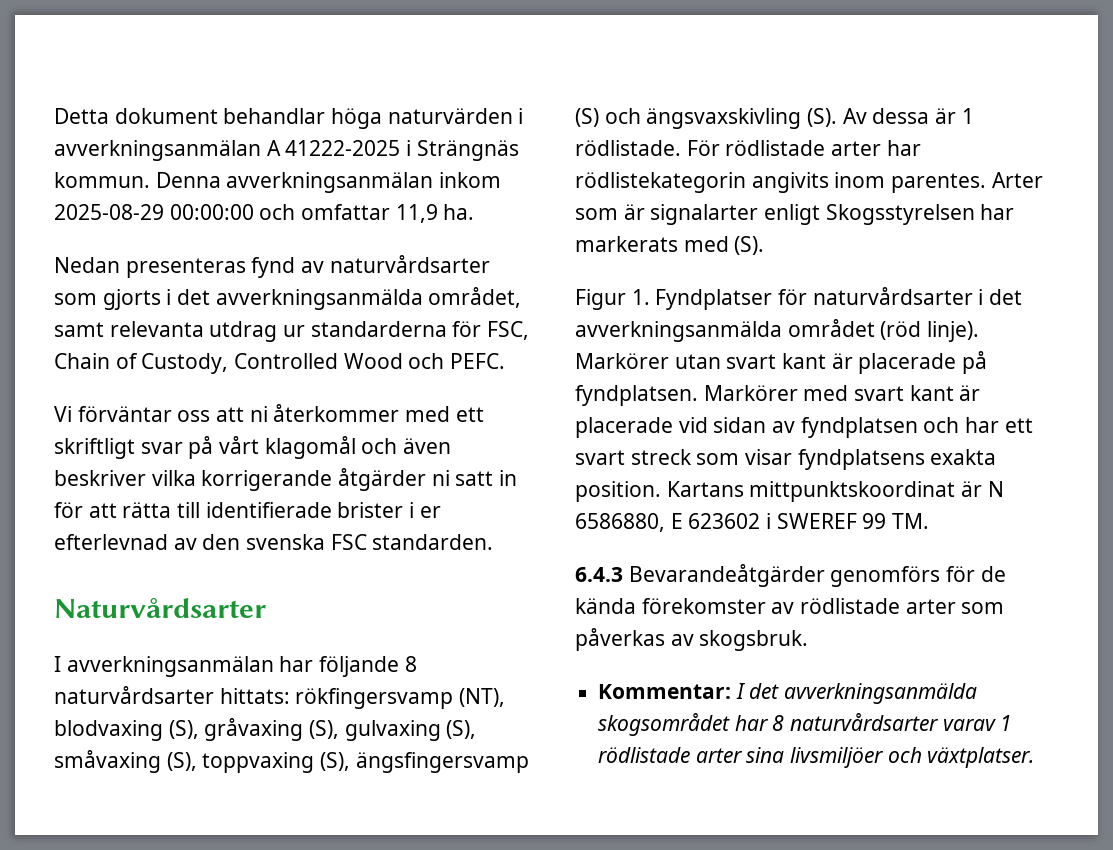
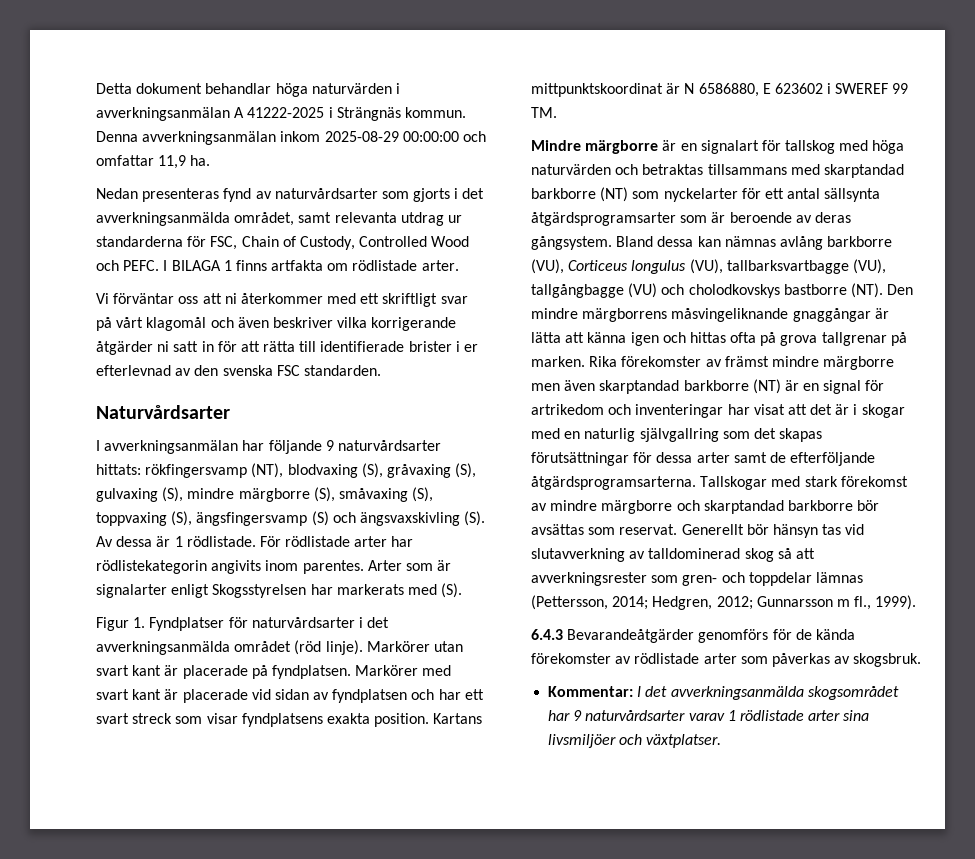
(506, 361) none -> [163,260,459,271] I BILAGA 1 finns artfakta om rödlistade arter.
[404,656,417,672] 8 -> [325,440,334,451] 9
(477, 729) none -> [187,487,335,502] mindre märgborre (S),
(930, 521) none -> [531,140,905,154] [531,164,904,178] [531,187,881,202] [531,212,851,226] [531,236,893,250] [531,259,886,274] [531,283,914,298] [531,308,889,322] [531,332,907,346] [531,356,895,370] [531,379,885,394] [531,404,905,418] [531,428,823,442] [531,452,876,466] [531,476,908,490] [531,500,880,514] [531,524,865,538] [531,548,815,562] [531,572,863,586] [531,595,917,610] // Mindre märgborre är en signalart för tallskog med höga naturvärden och betraktas tillsammans med skarptandad barkborre (NT) som nyckelarter för ett antal sällsynta åtgärdsprogramsarter som är beroende av deras gångsystem. Bland dessa kan nämnas avlång barkborre (VU), Corticeus longulus (VU), tallbarksvartbagge (VU), tallgångbagge (VU) och cholodkovskys bastborre (NT). Den mindre märgborrens måsvingeliknande gnaggångar är lätta att känna igen och hittas ofta på grova tallgrenar på marken. Rika förekomster av främst mindre märgborre men även skarptandad barkborre (NT) är en signal för artrikedom och inventeringar har visat att det är i skogar med en naturlig självgallring som det skapas förutsättningar för dessa arter samt de efterföljande åtgärdsprogramsarterna. Tallskogar med stark förekomst av mindre märgborre och skarptandad barkborre bör avsättas som reservat. Generellt bör hänsyn tas vid slutavverkning av talldominerad skog så att avverkningsrester som gren- och toppdelar lämnas (Pettersson, 2014; Hedgren, 2012; Gunnarsson m fl., 1999).
[772,715,785,731] 8 -> [573,710,583,721] 9

